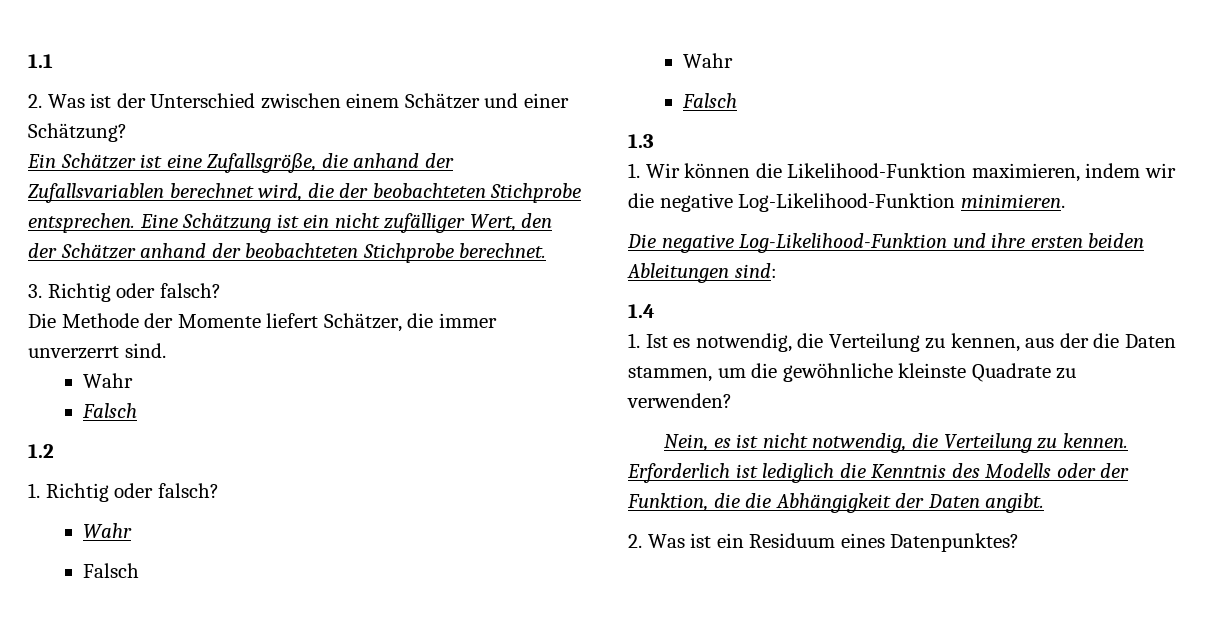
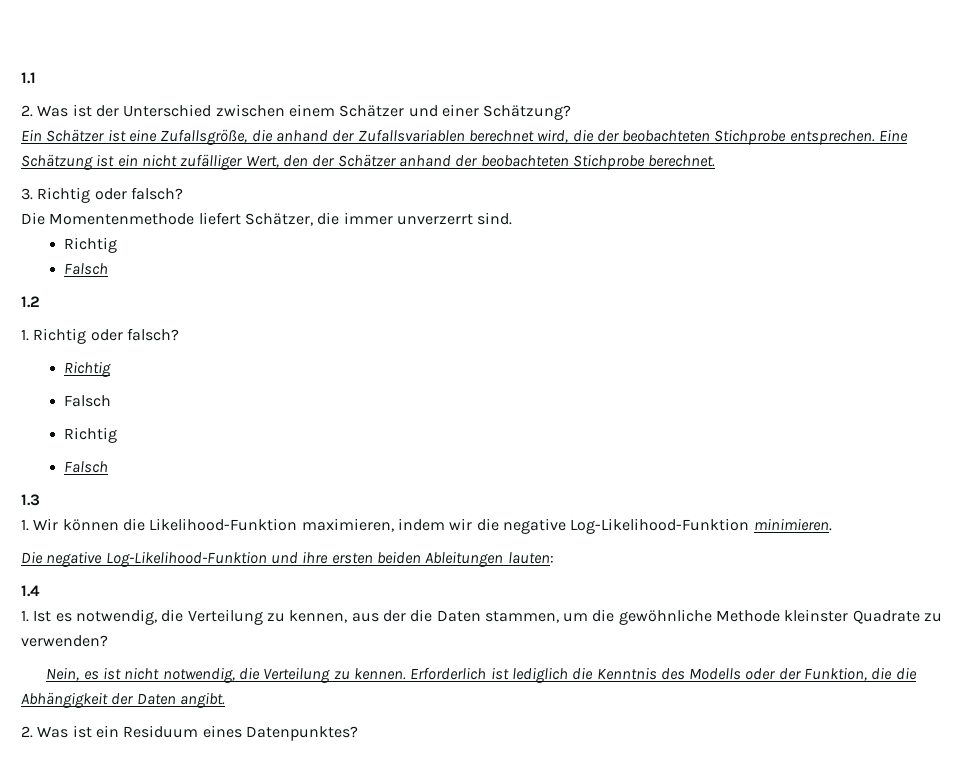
[61,313,261,328] Methode der Momente -> [49,213,195,225] Momentenmethode
[83,373,134,388] Wahr -> [64,237,118,253] Richtig
[83,523,133,538] [83,563,140,578] [683,53,734,68] Wahr // Falsch // Wahr -> [64,361,112,377] [64,395,112,407] [64,427,118,443] Richtig // Falsch // Richtig
[734,263,777,278] sind: -> [507,552,554,564] lauten:
[898,363,967,378] kleinste -> [716,609,849,622] Methode kleinster

